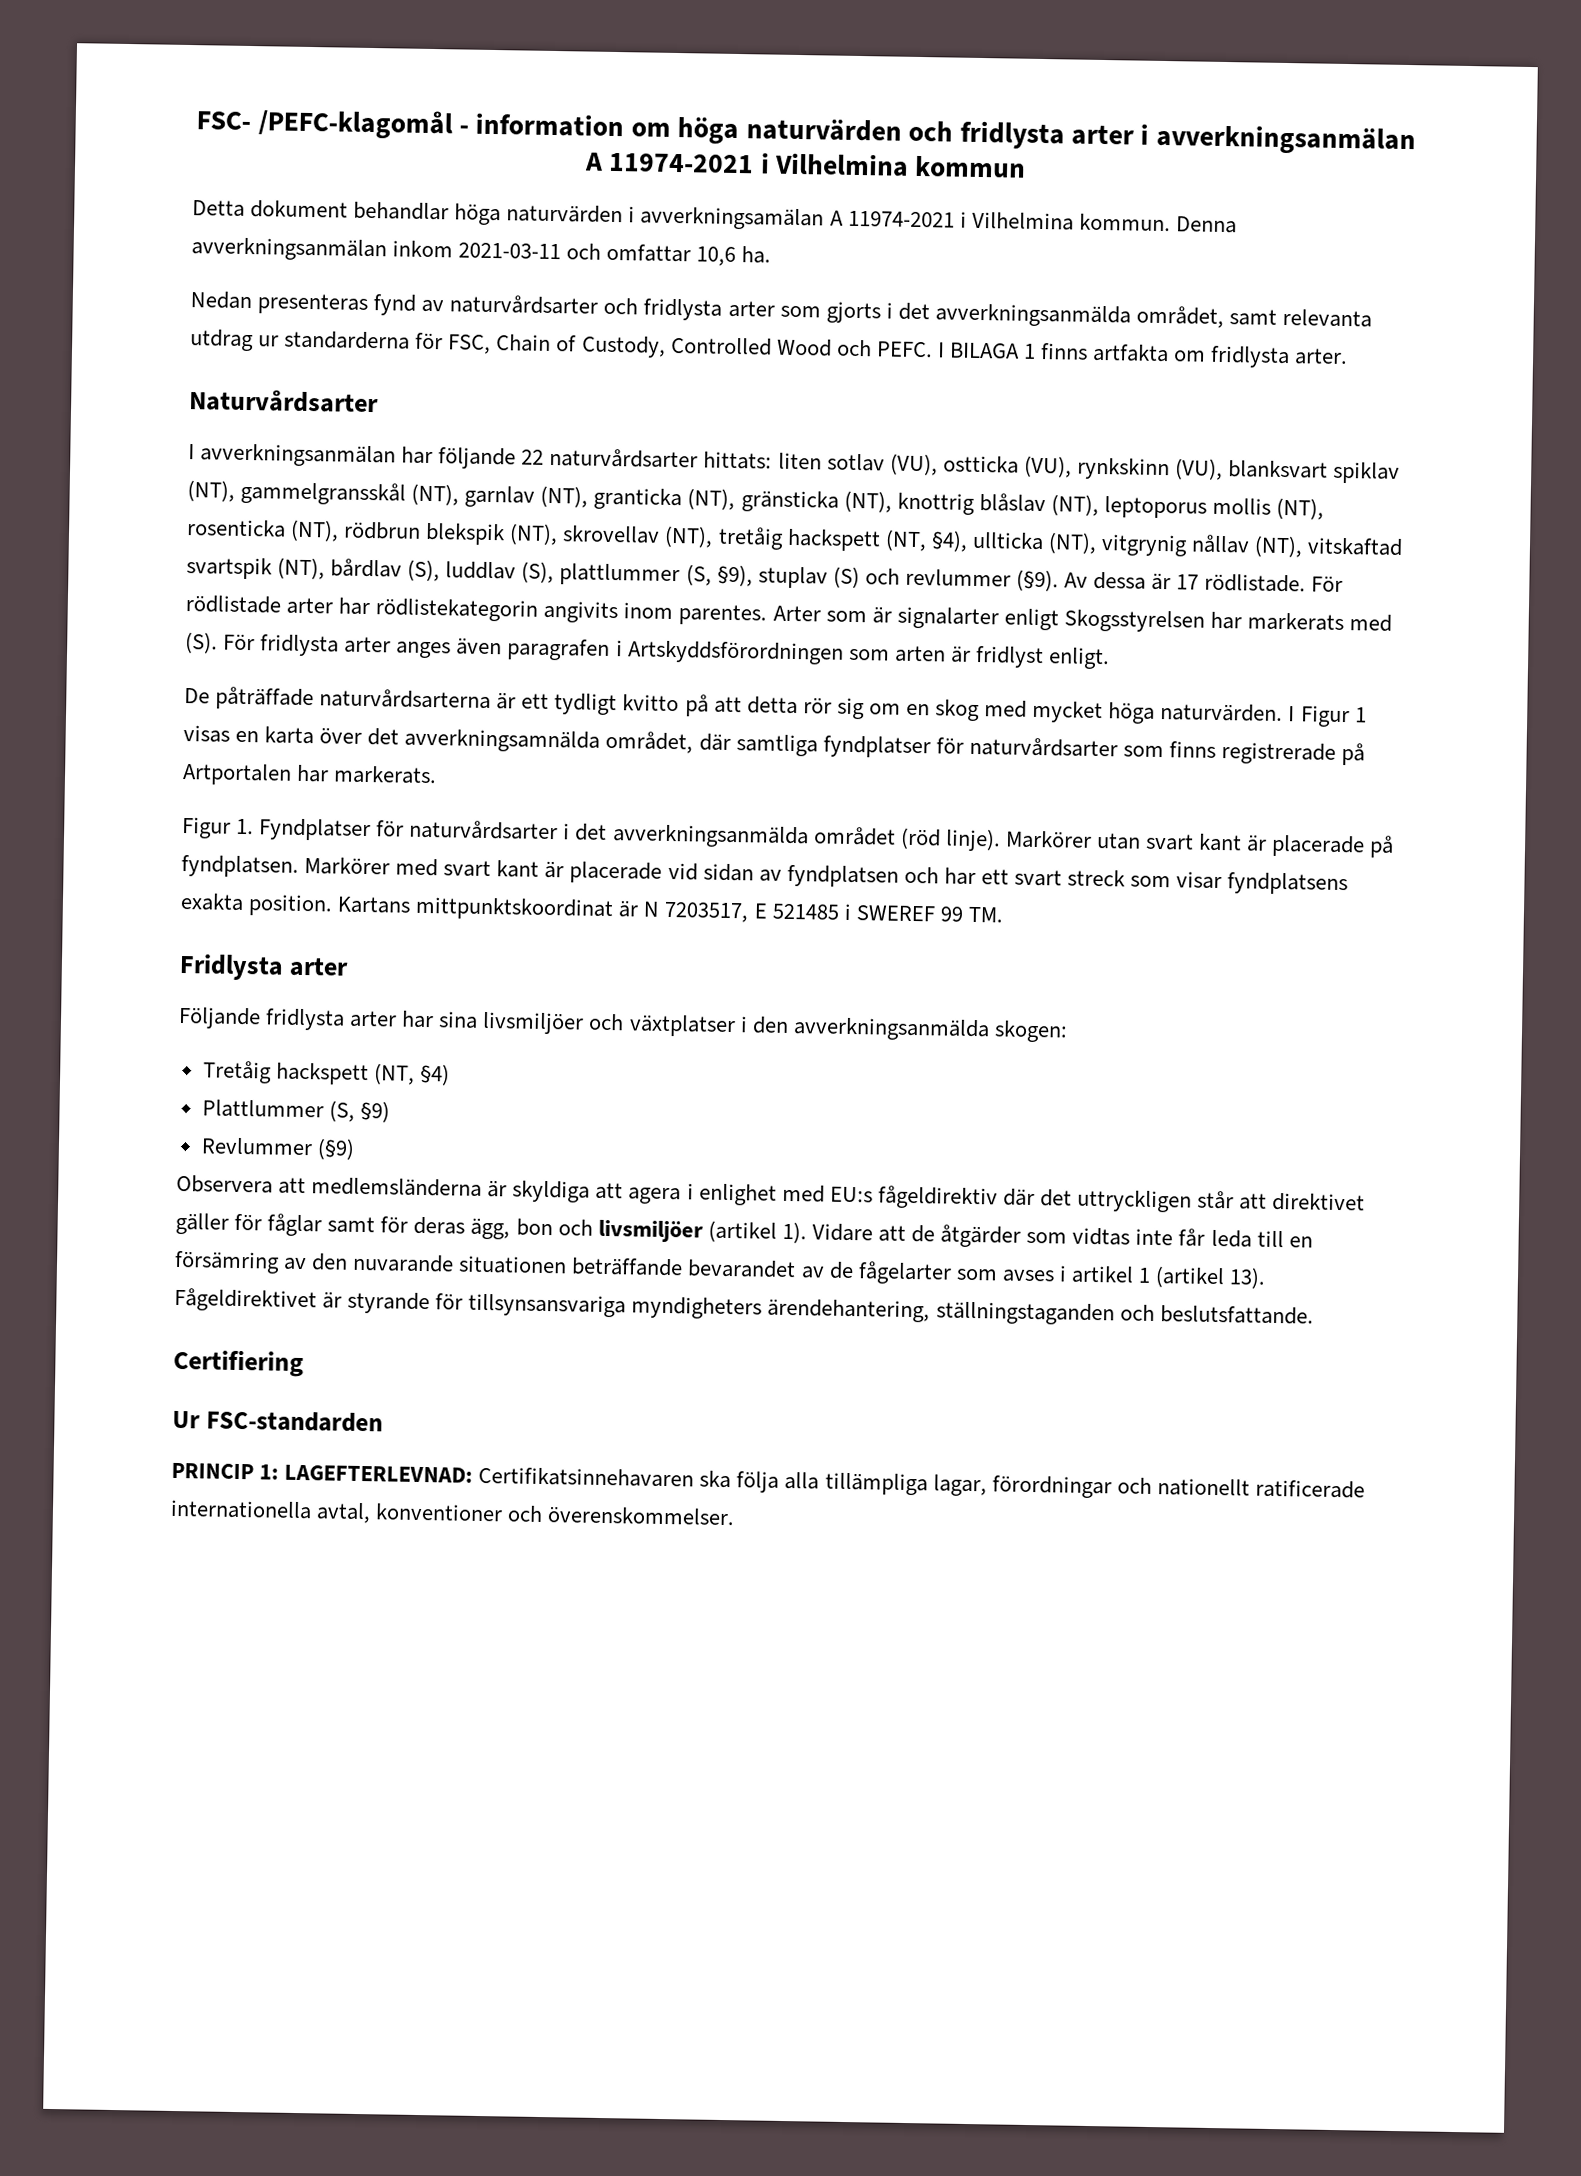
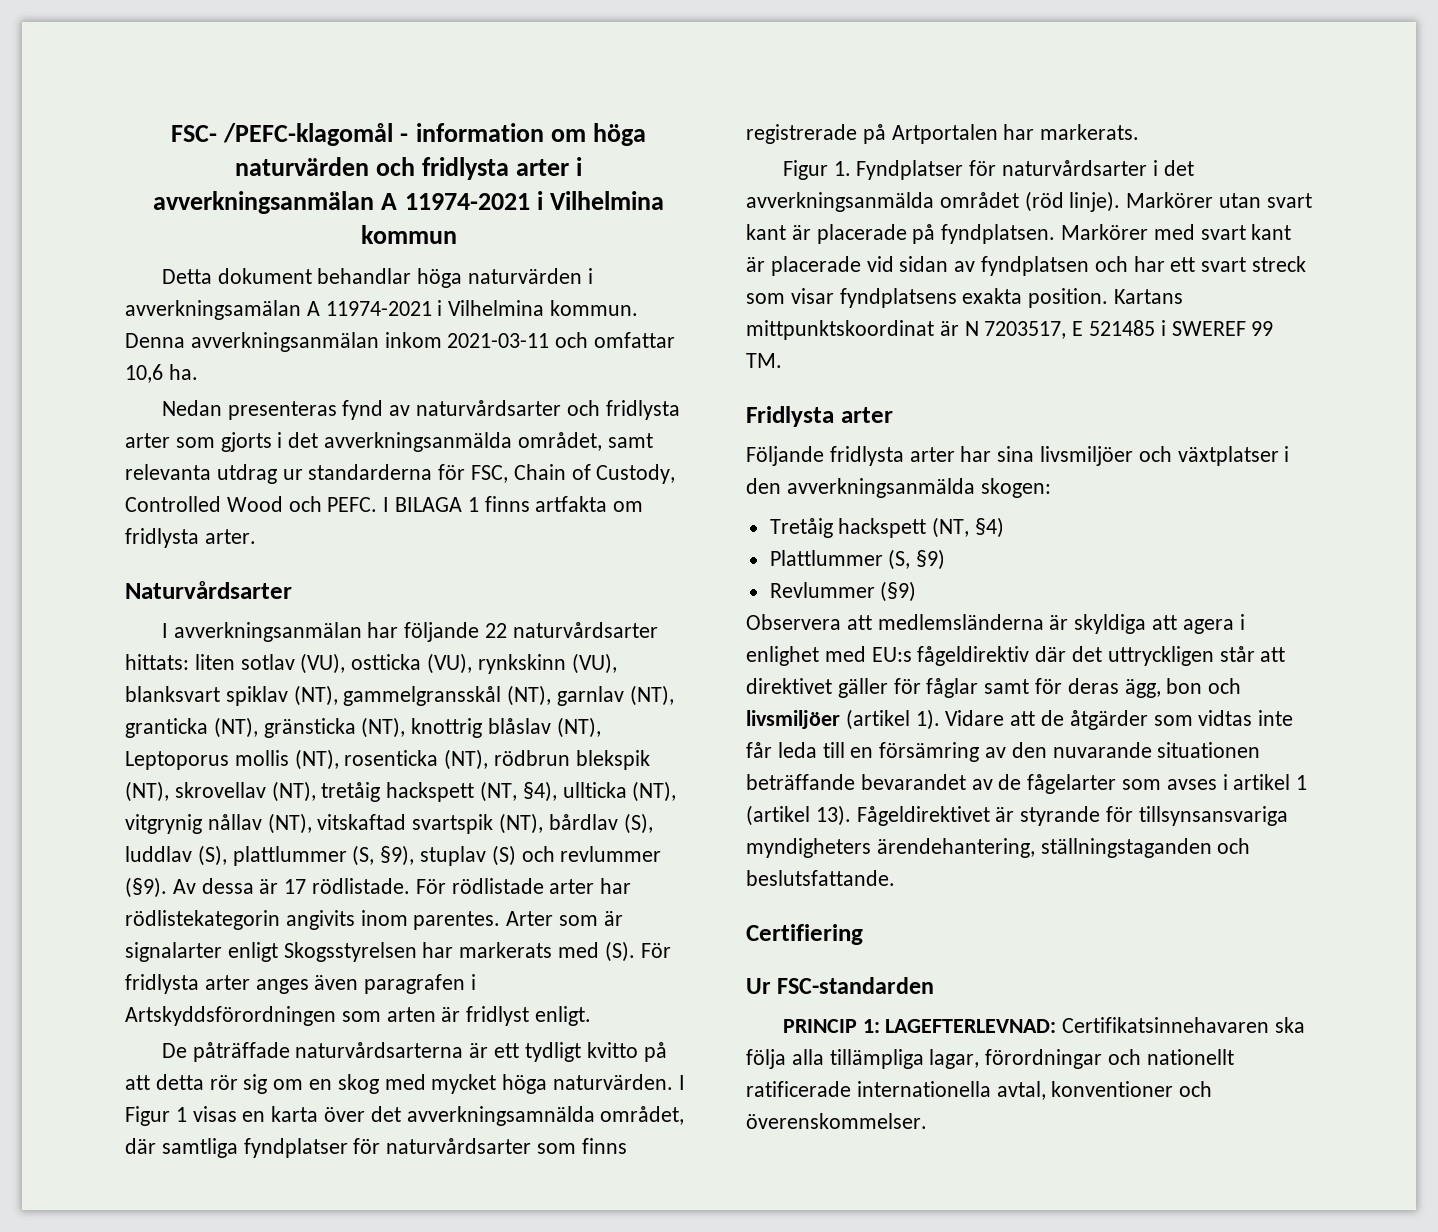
[1103,496,1207,519] leptoporus -> [125,751,229,770] Leptoporus

